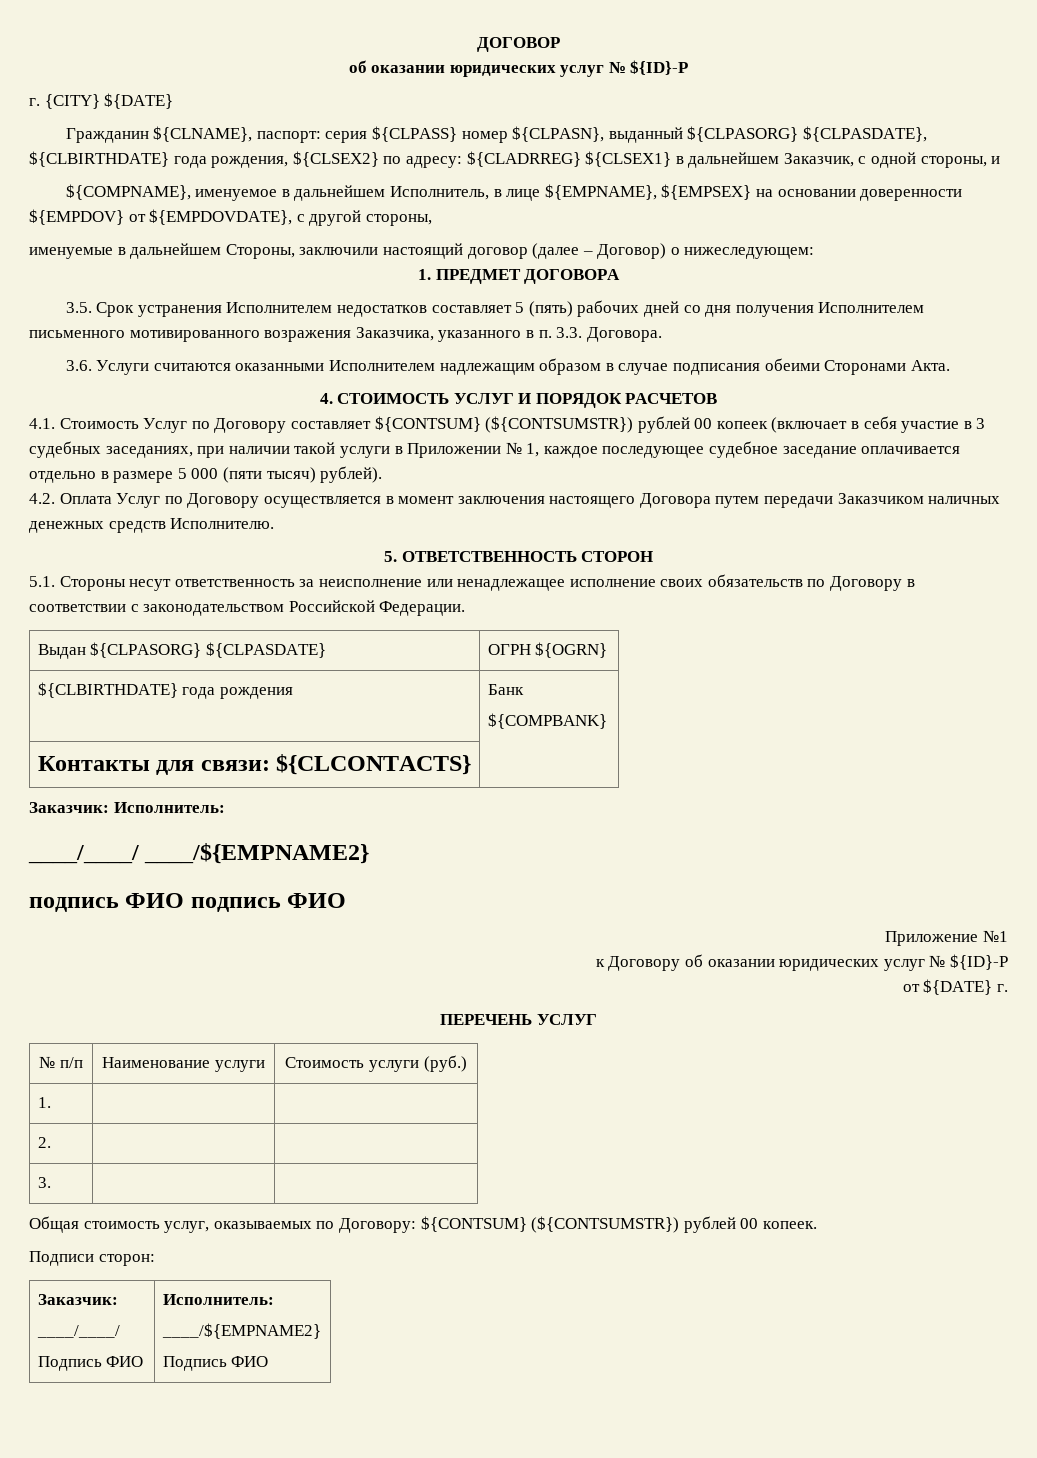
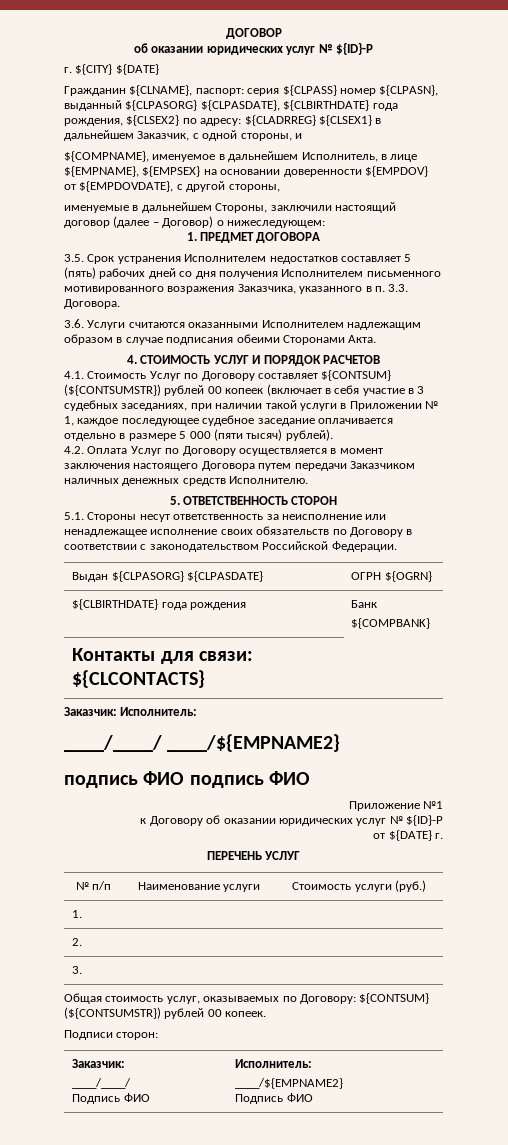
[44,94,100,109] {CITY} -> [75,64,113,75] ${CITY}

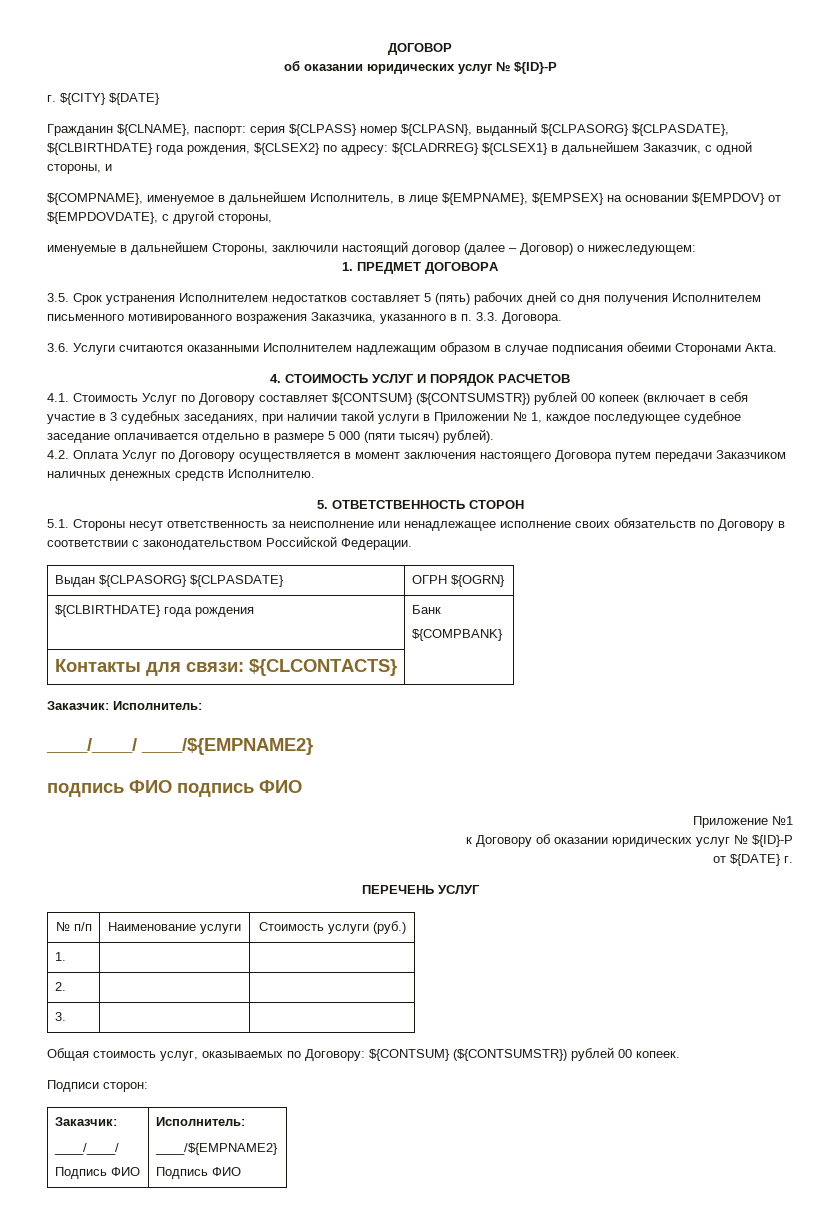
[283,169,362,177] доверенности -> (688, 198) none

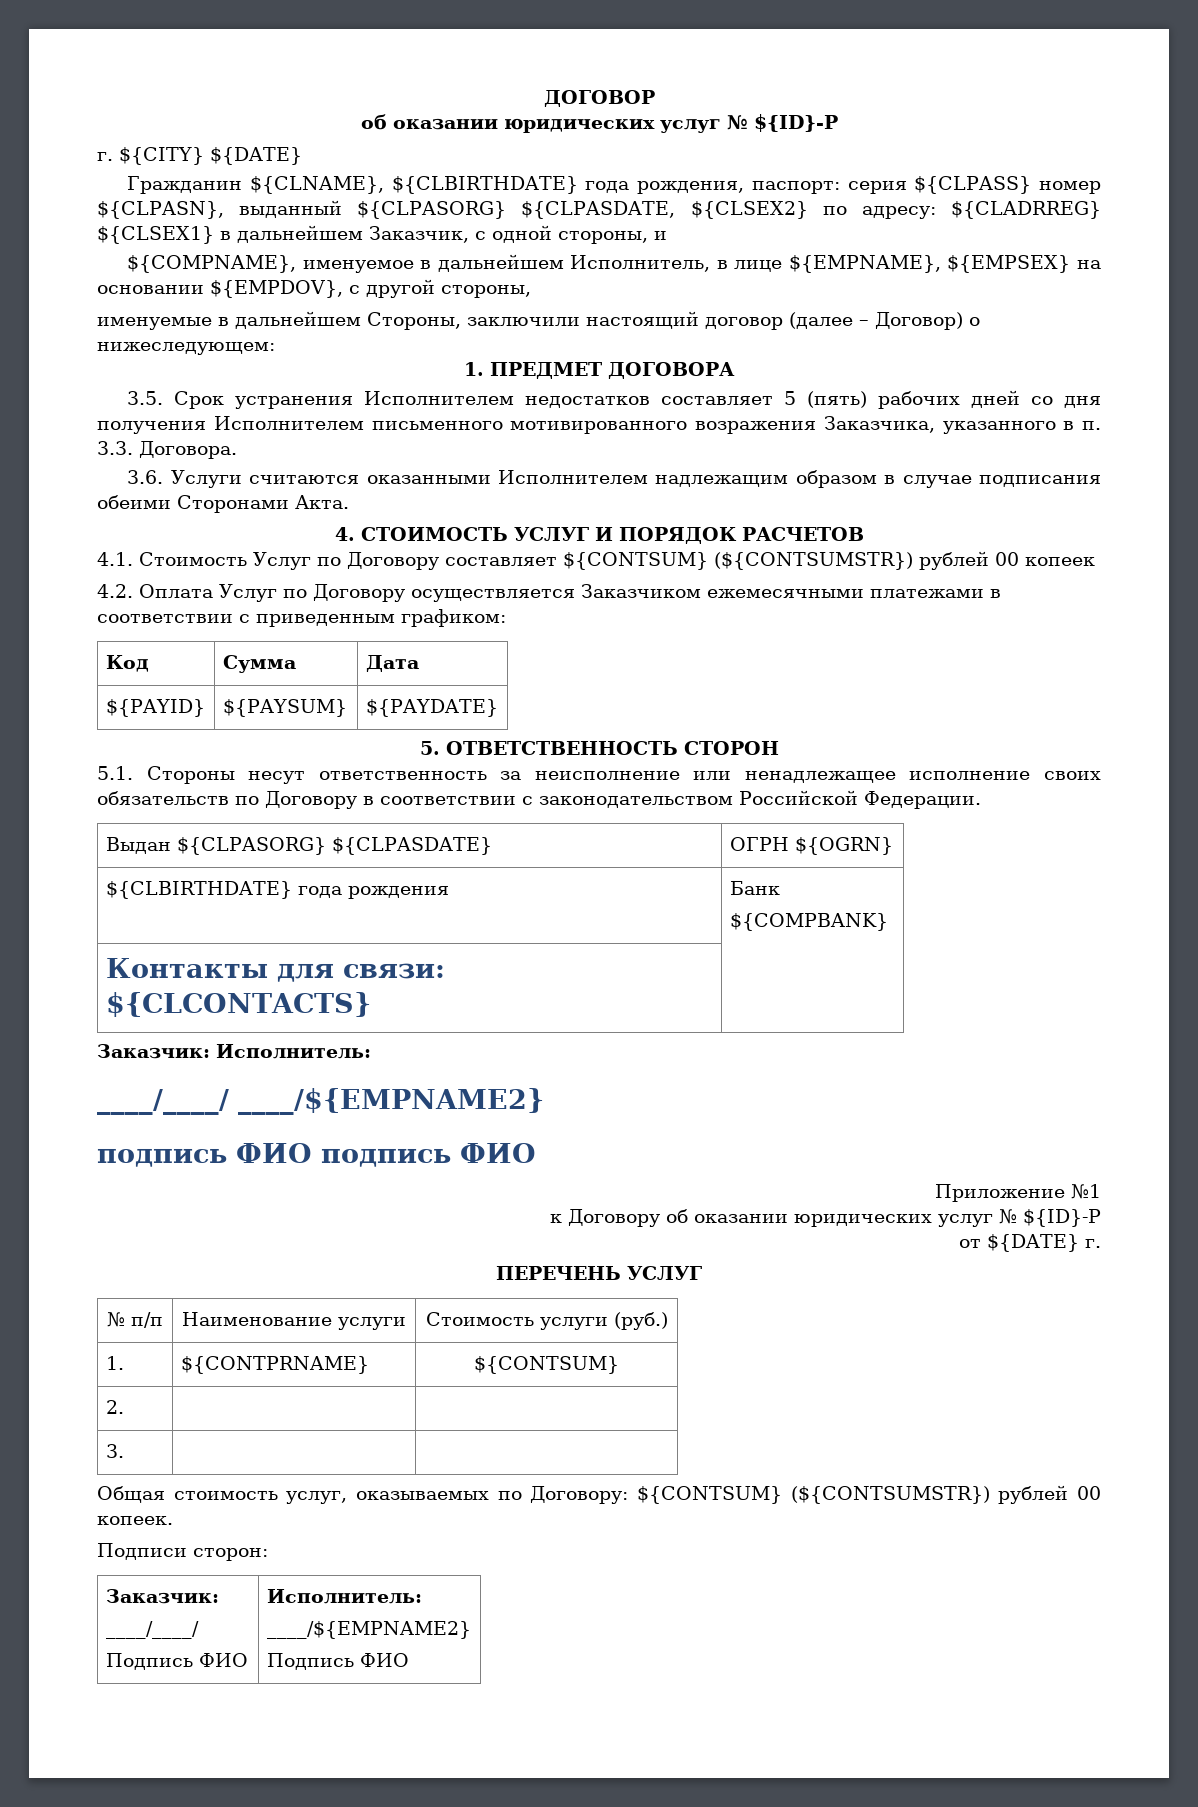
(190, 130) none -> [391,176,745,194] ${CLBIRTHDATE} года рождения,
[632,124,729,136] [47,143,250,155] ${CLPASDATE}, ${CLBIRTHDATE} года рождения, -> [521,201,676,219] ${CLPASDATE,
[692,193,781,205] [47,212,158,224] ${EMPDOV} от ${EMPDOVDATE}, -> [210,280,343,298] ${EMPDOV},
[643,392,748,405] [47,410,741,424] [47,429,494,443] (включает в себя участие в 3 судебных заседаниях, при наличии такой услуги в Приложении № 1, каждое последующее судебное заседание оплачивается отдельно в размере 5 000 (пяти тысяч) рублей). -> (1095, 561) none
[344,450,786,462] [47,469,315,481] в момент заключения настоящего Договора путем передачи Заказчиком наличных денежных средств Исполнителю. -> [581,584,1001,598] [97,609,506,627] [105,655,149,672] [222,655,296,673] [365,655,419,672] [105,699,205,717] [222,699,347,717] [365,699,498,717] Заказчиком ежемесячными платежами в соответствии с приведенным графиком: // Код | Сумма | Дата // ${PAYID} | ${PAYSUM} | ${PAYDATE}
(66, 956) | -> [180,1356,369,1374] [474,1356,619,1374] ${CONTPRNAME} | ${CONTSUM}

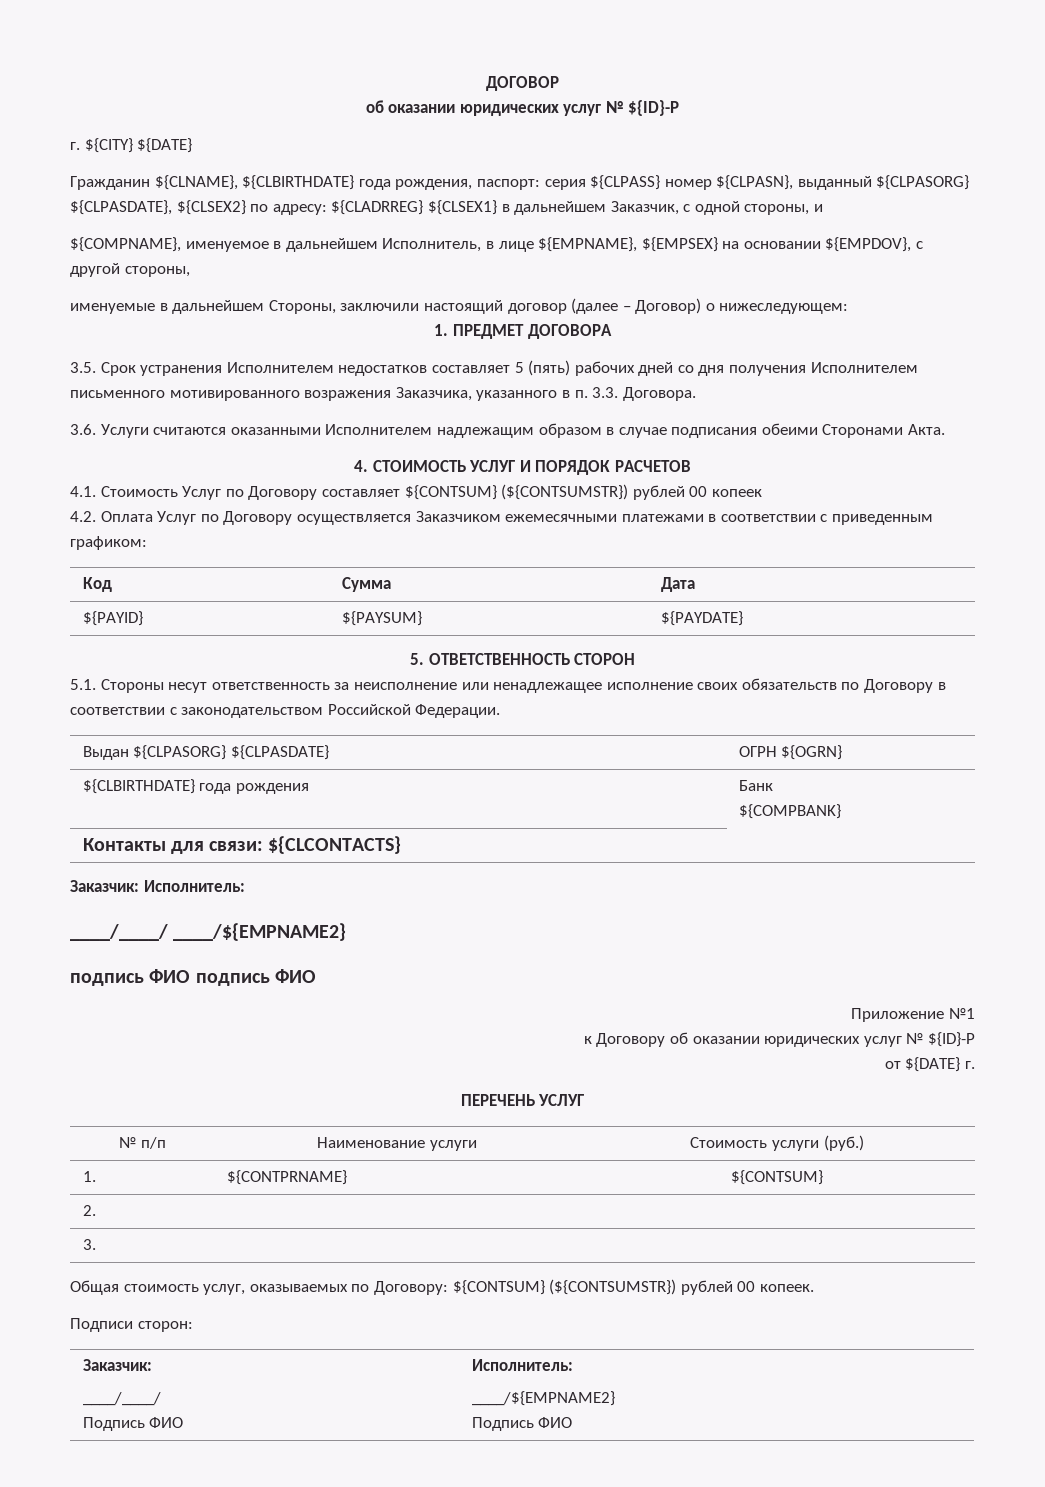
[521,201,676,219] ${CLPASDATE, -> [70,200,172,215] ${CLPASDATE},

